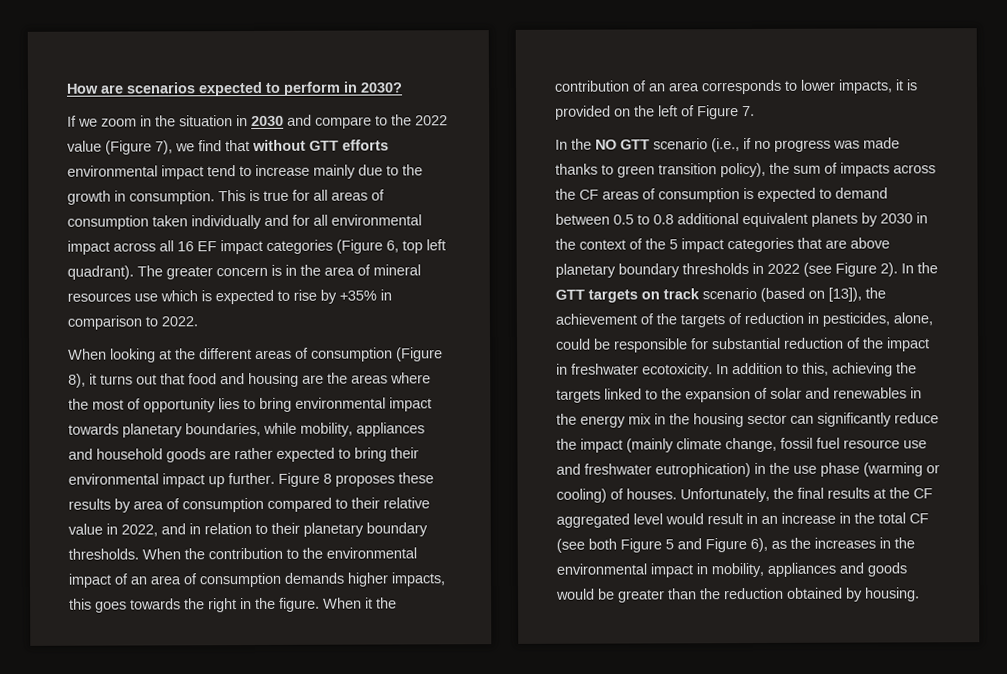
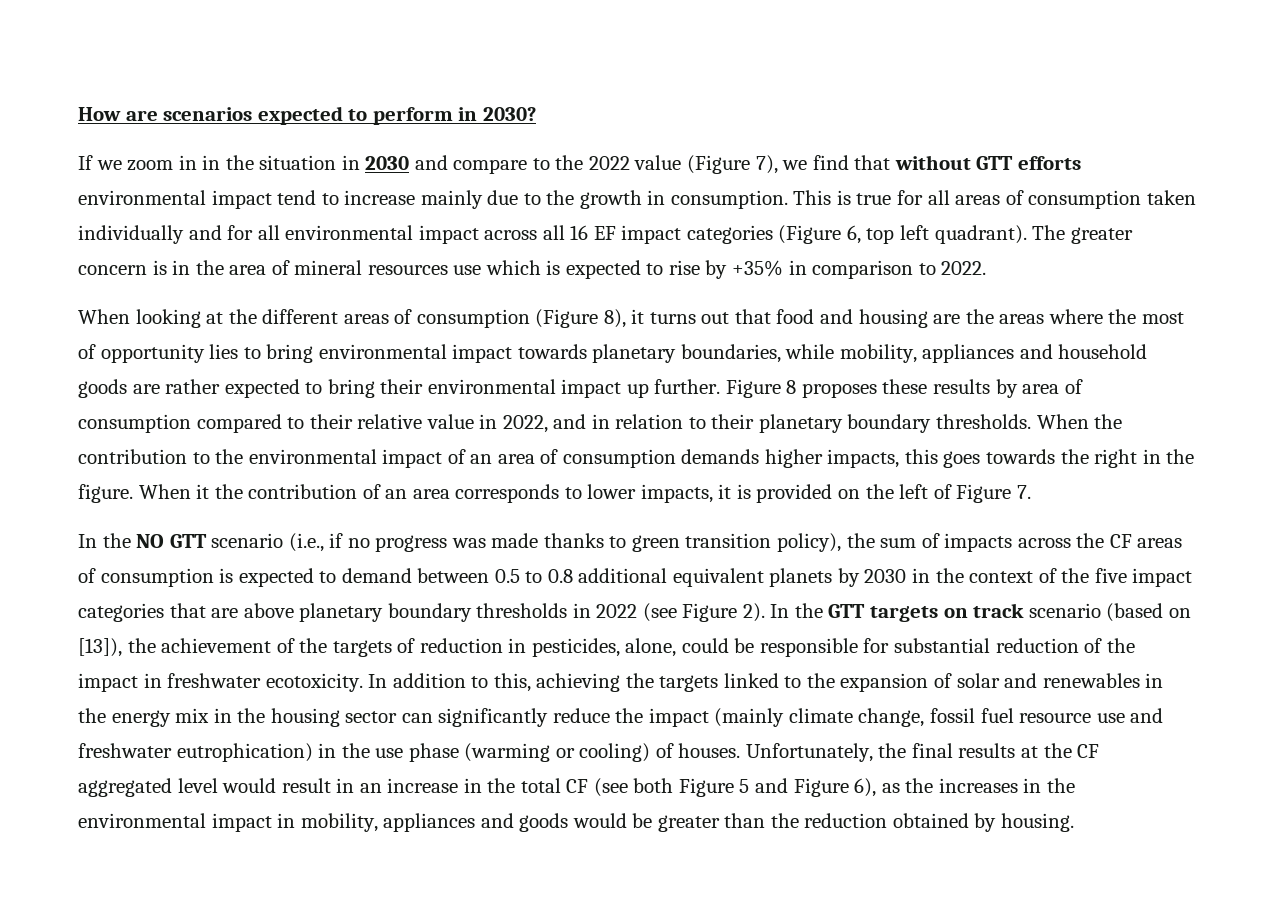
(152, 121) none -> [202,155,221,170] in
[669,239,678,250] 5 -> [1094,568,1127,583] five

